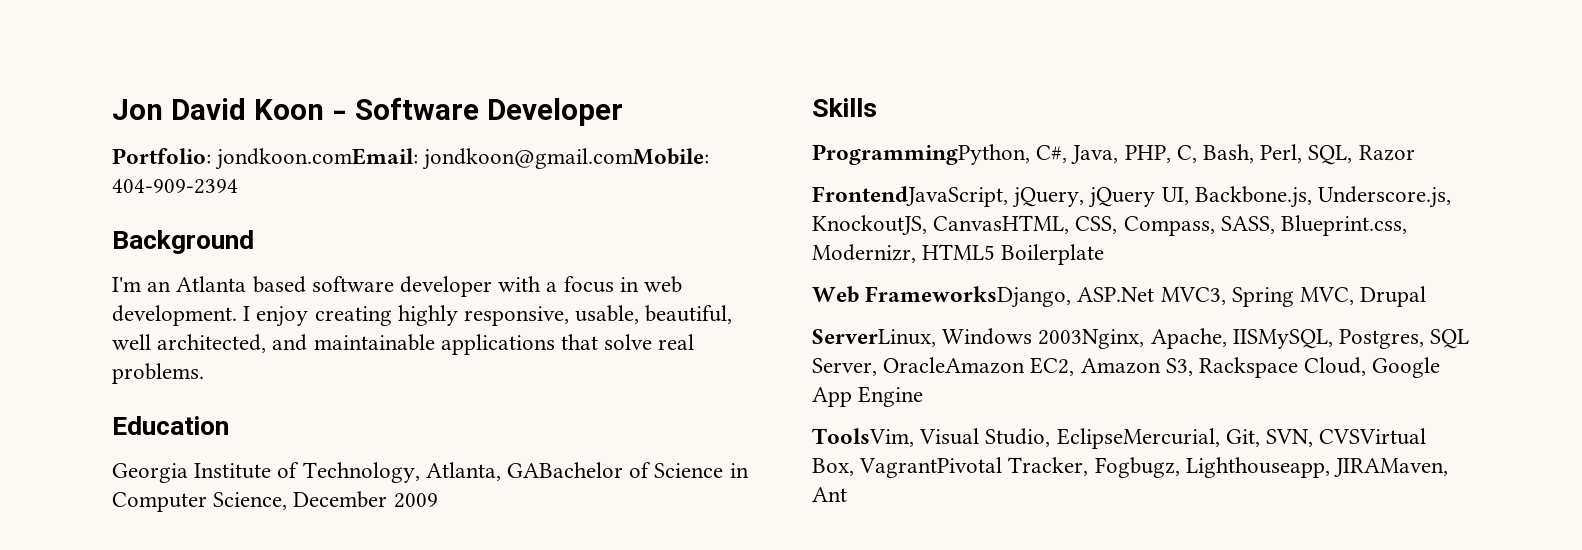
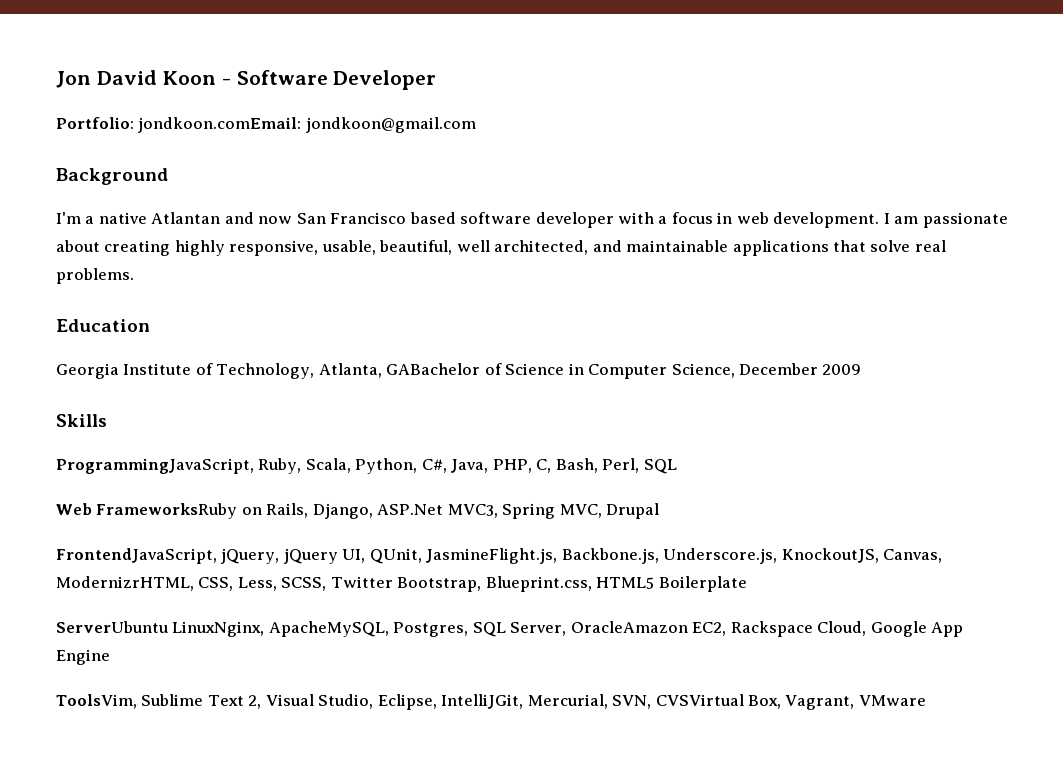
[422,148,710,170] [112,179,238,194] jondkoon@gmail.comMobile: 404-909-2394 -> [305,117,476,133] jondkoon@gmail.com
[147,276,247,292] an Atlanta -> [85,212,407,224] a native Atlantan and now San Francisco
[256,306,309,327] enjoy -> [894,212,1008,228] [56,240,100,252] am passionate about
[812,144,1030,165] ProgrammingPython, -> [56,458,418,474] ProgrammingJavaScript, Ruby, Scala, Python,
[1308,145,1415,165] [812,186,1452,208] [812,215,1408,236] [812,244,1105,265] [812,286,1072,308] SQL, Razor // FrontendJavaScript, jQuery, jQuery UI, Backbone.js, Underscore.js, KnockoutJS, CanvasHTML, CSS, Compass, SASS, Blueprint.css, Modernizr, HTML5 Boilerplate // Web FrameworksDjango, -> [643,459,677,474] [56,503,373,519] SQL // Web FrameworksRuby on Rails, Django,
[812,328,1333,349] ServerLinux, Windows 2003Nginx, Apache, IISMySQL, -> [56,548,943,564] [56,576,747,592] [56,621,389,637] FrontendJavaScript, jQuery, jQuery UI, QUnit, JasmineFlight.js, Backbone.js, Underscore.js, KnockoutJS, Canvas, ModernizrHTML, CSS, Less, SCSS, Twitter Bootstrap, Blueprint.css, HTML5 Boilerplate // ServerUbuntu LinuxNginx, ApacheMySQL,
[1080,358,1193,376] Amazon S3, -> (727, 629) none
[919,428,1427,449] [812,457,1449,478] [812,487,847,502] Visual Studio, EclipseMercurial, Git, SVN, CVSVirtual Box, VagrantPivotal Tracker, Fogbugz, Lighthouseapp, JIRAMaven, Ant -> [141,694,926,710] Sublime Text 2, Visual Studio, Eclipse, IntelliJGit, Mercurial, SVN, CVSVirtual Box, Vagrant, VMware

